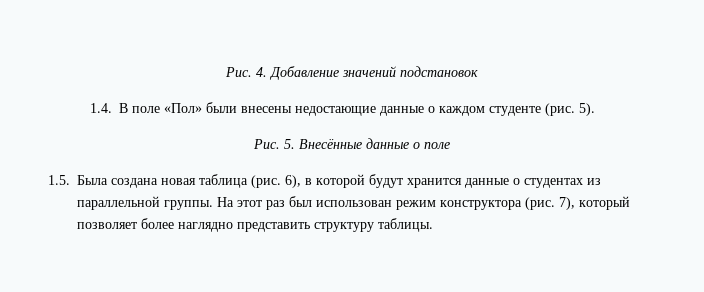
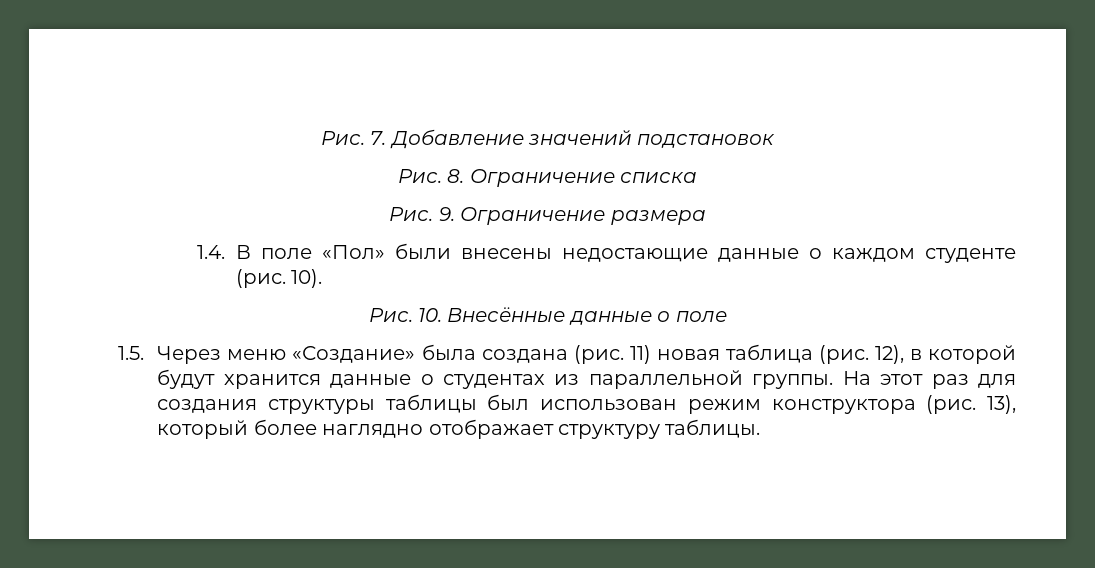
[225,67,267,77] Рис. 4. -> [320,131,387,145] Рис. 7.
(478, 71) none -> [397,169,698,187] [389,207,706,225] // Рис. 8. Ограничение списка // Рис. 9. Ограничение размера
[578,103,595,116] [253,139,295,149] 5). // Рис. 5. -> [291,269,323,288] [368,308,442,322] 10). // Рис. 10.
[76,175,158,188] Была создана -> [157,344,651,364] Через меню «Создание» была создана (рис. 11)
[284,175,301,188] 6), -> [874,345,904,364] 12),
(285, 205) none -> [977,374,1016,388] [157,394,477,414] для создания структуры таблицы
[558,196,630,210] [76,222,137,229] 7), который позволяет -> [986,395,1016,414] [157,420,249,439] 13), который
[236,222,310,232] представить -> [428,419,554,439] отображает

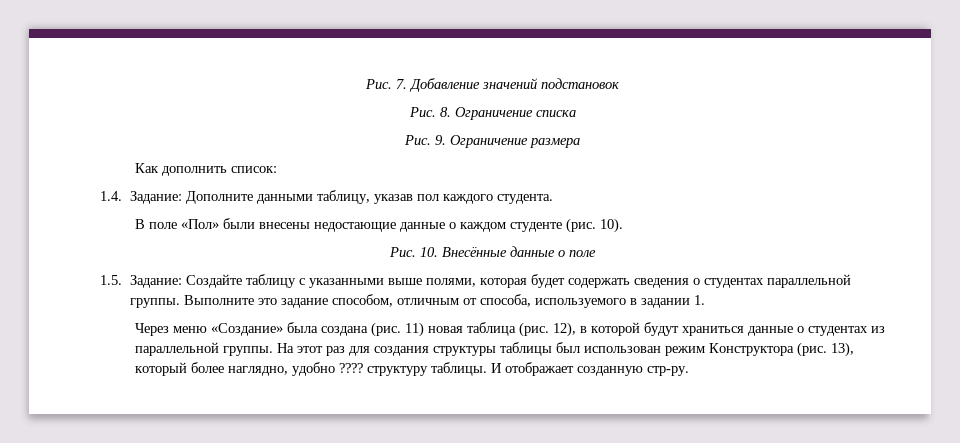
[196,245,225,259] 1.4. -> [135,163,278,176] [100,190,553,204] Как дополнить список: // 1.4. Задание: Дополните данными таблицу, указав пол каждого студента. //
(145, 353) none -> [129,274,851,288] [129,294,705,308] Задание: Создайте таблицу с указанными выше полями, которая будет содержать сведения о студентах параллельной группы. Выполните это задание способом, отличным от способа, используемого в задании 1. //
[223,374,321,389] хранится -> [682,326,745,336] храниться
[771,399,916,414] конструктора -> [709,343,795,356] Конструктора
[322,419,761,439] наглядно отображает структуру таблицы. -> [228,362,690,376] наглядно, удобно ???? структуру таблицы. И отображает созданную стр-ру.

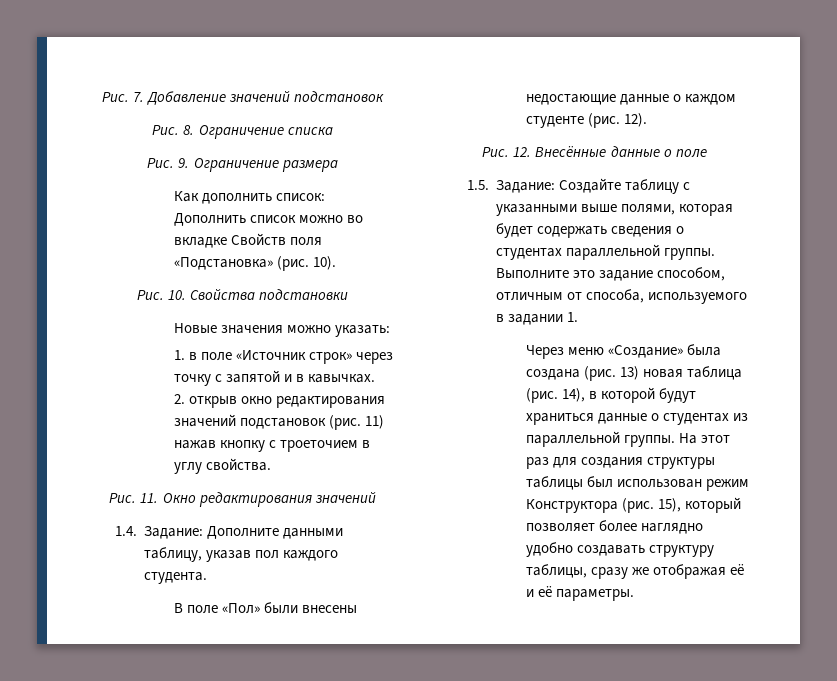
(278, 169) none -> [173,213,363,226] [173,233,322,248] [173,256,336,271] [136,289,349,300] [173,323,390,337] [173,350,393,364] [173,370,375,386] [173,394,385,408] [173,414,384,430] [173,440,370,452] [173,458,271,474] [109,492,376,507] Дополнить список можно во вкладке Свойств поля «Подстановка» (рис. 10). // Рис. 10. Свойства подстановки // Новые значения можно указать: // 1. в поле «Источник строк» через точку с запятой и в кавычках. // 2. открыв окно редактирования значений подстановок (рис. 11) нажав кнопку с троеточием в углу свойства. // Рис. 11. Окно редактирования значений
[600,218,624,233] [389,247,438,257] 10). // Рис. 10. -> [623,113,647,127] [482,147,532,157] 12). // Рис. 12.
[405,322,425,337] 11) -> [619,366,639,380] 13)
[553,322,577,337] 12), -> [561,388,585,402] 14),
[831,342,855,357] [135,362,690,376] 13), который более наглядно, удобно ???? структуру таблицы. И отображает созданную стр-ру. -> [657,497,741,513] [525,520,703,534] [525,542,714,557] [525,564,744,579] [525,586,634,601] 15), который позволяет более наглядно удобно создавать структуру таблицы, сразу же отображая её и её параметры.

